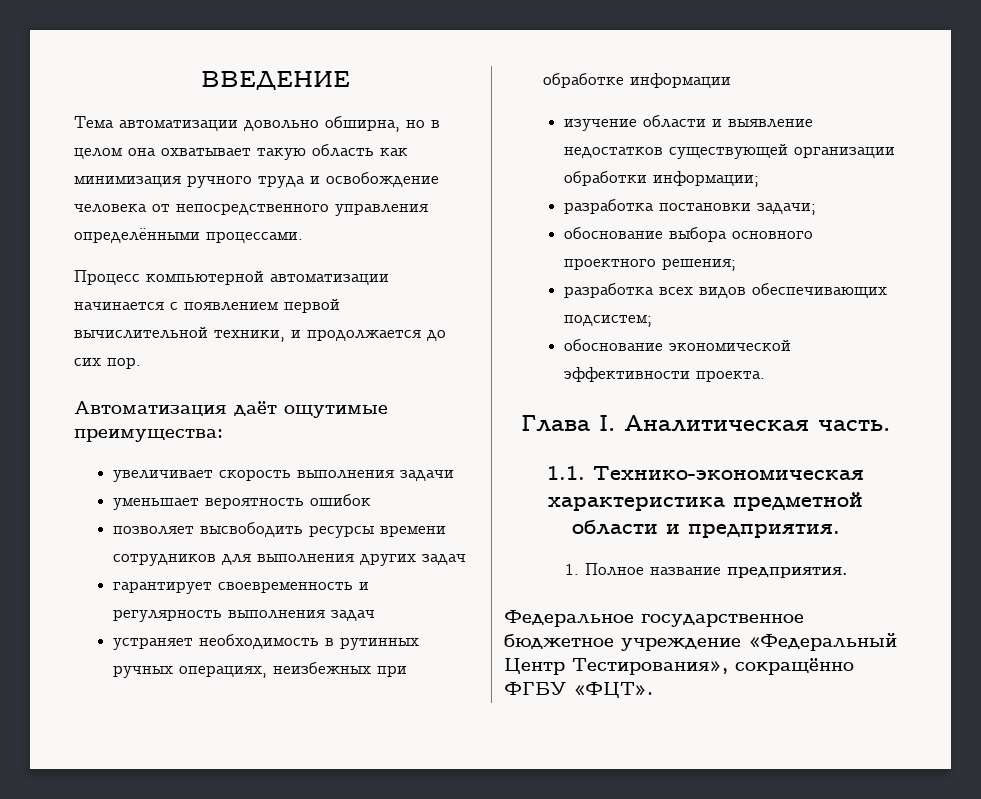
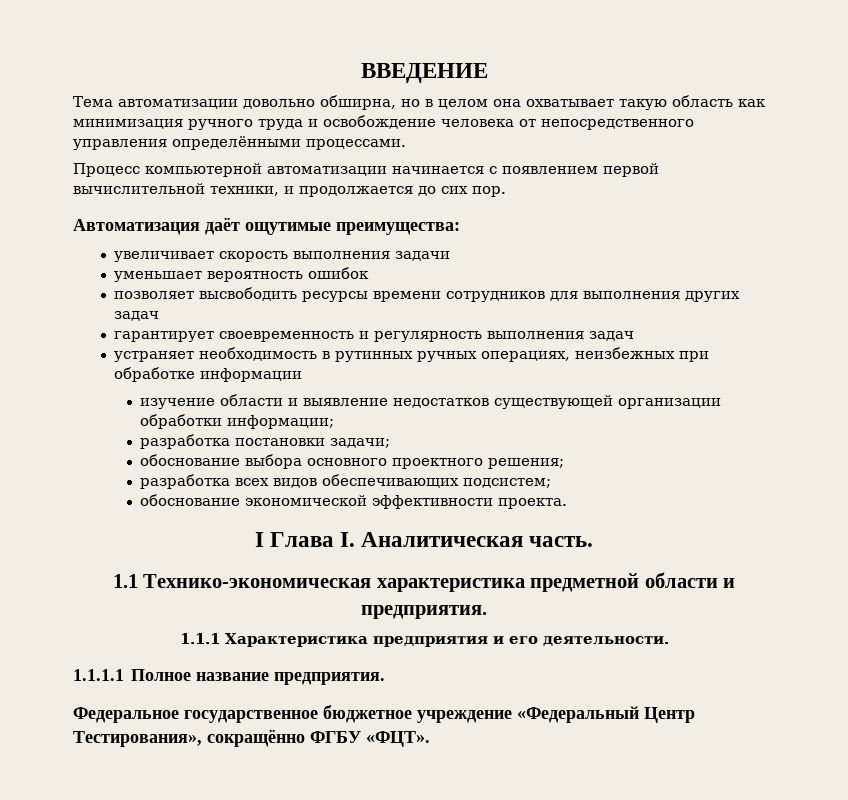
(765, 376) none -> [254,532,264,547] I
[547,466,585,480] 1.1. -> [112,574,138,588] 1.1
[564,564,579,575] 1. -> [179,633,669,647] [73,669,124,681] 1.1.1 Характеристика предприятия и его деятельности. // 1.1.1.1

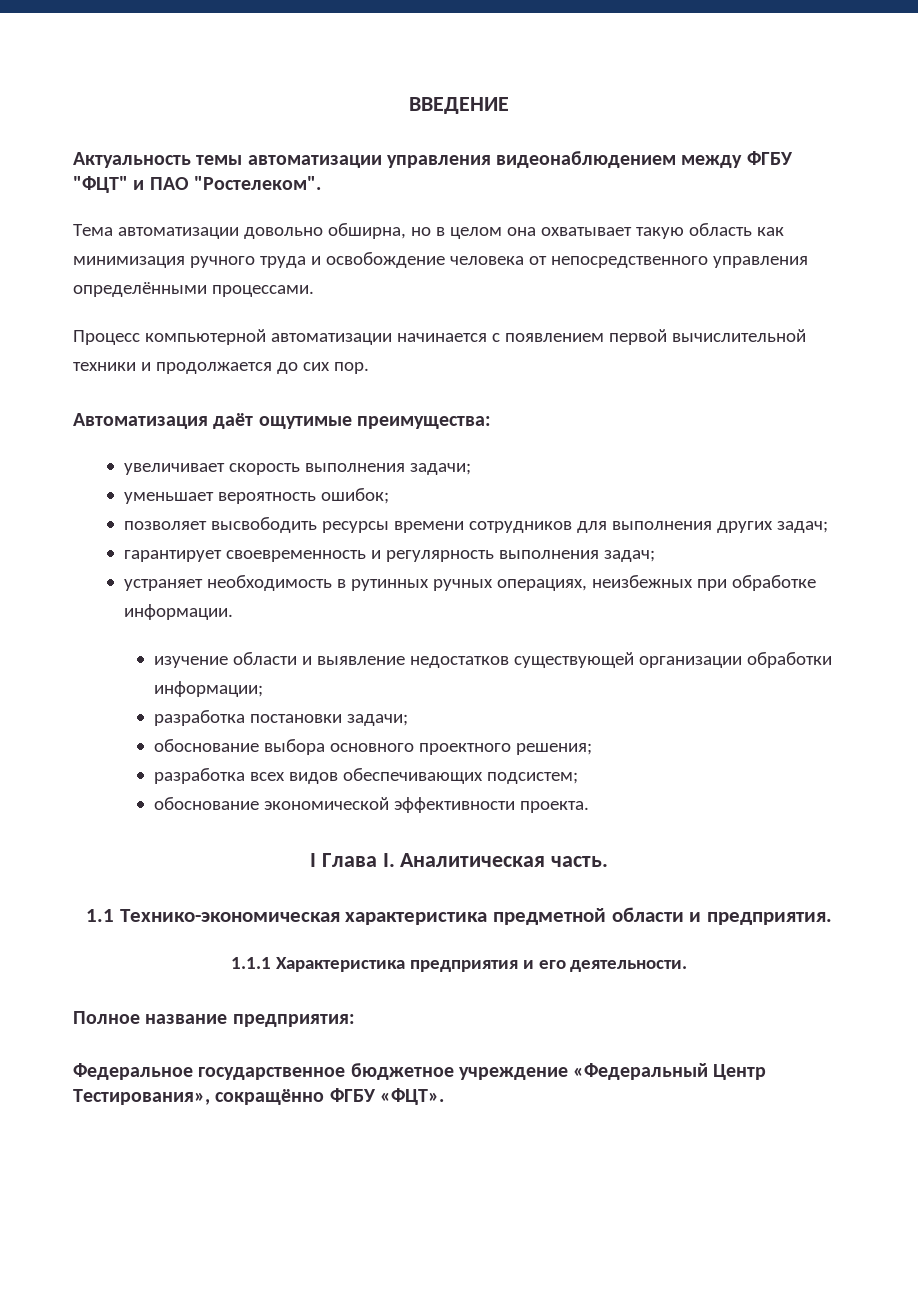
(488, 73) none -> [73,151,793,168] [73,176,321,193] // Актуальность темы автоматизации управления видеонаблюдением между ФГБУ "ФЦТ" и ПАО "Ростелеком".
[210,186,279,196] техники, -> [73,362,136,371] техники
[395,251,451,261] задачи -> [409,463,471,475] задачи;
[308,267,370,279] ошибок -> [320,488,389,504] ошибок;
[114,311,160,321] задач -> [776,521,828,533] задач;
[589,331,635,341] задач -> [603,550,655,562] задач;
[200,368,303,382] информации -> [123,604,233,620] информации.
[73,669,124,681] 1.1.1.1 -> (688, 966) none
[274,672,386,685] предприятия. -> [232,1014,355,1027] предприятия:

